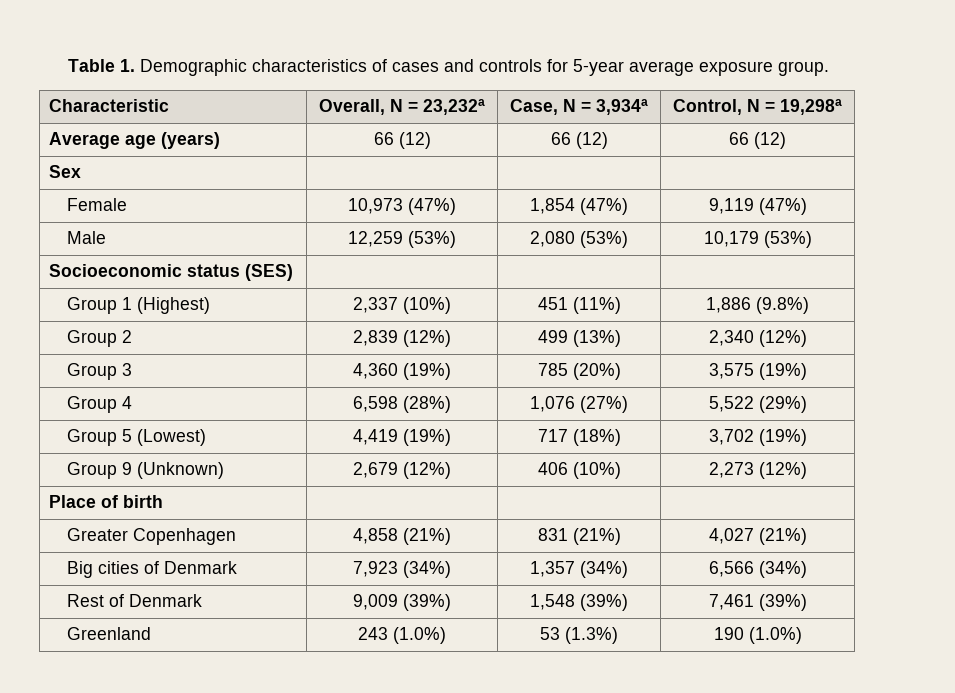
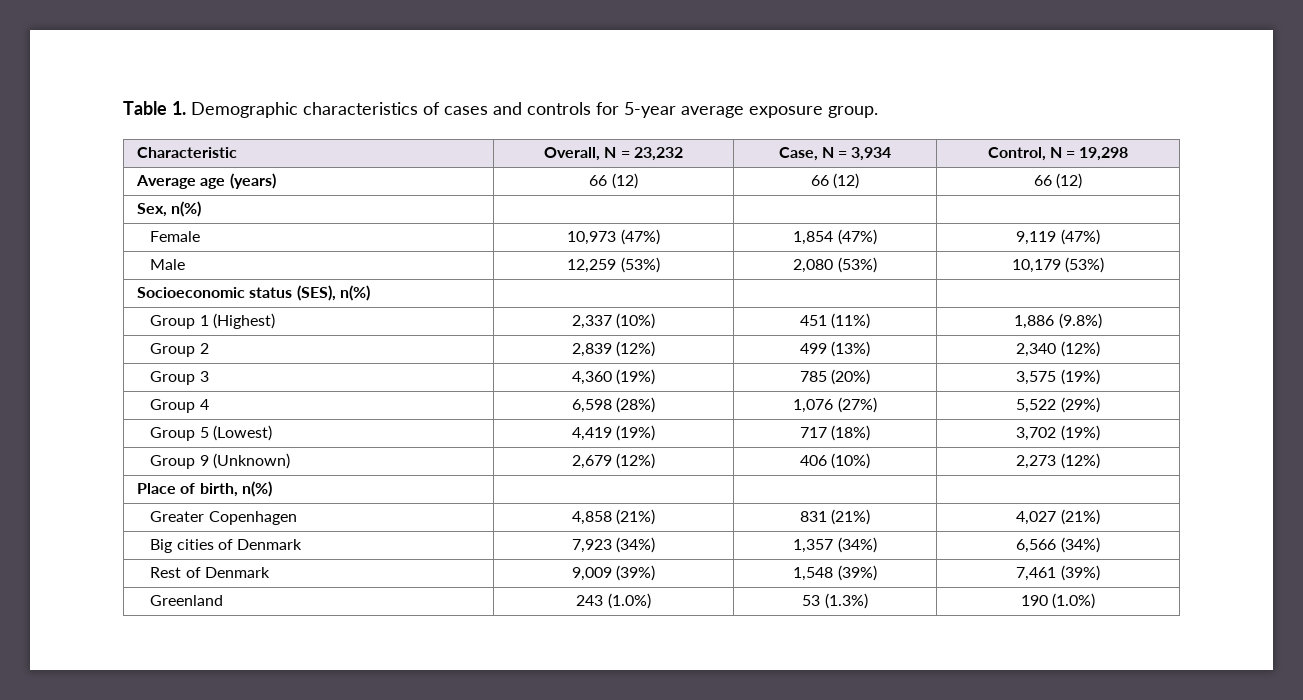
[422,99,485,115] 23,232a -> [633,147,683,161] 23,232
[596,99,648,115] 3,934a -> [851,147,892,161] 3,934
[780,99,842,115] 19,298a -> [1079,147,1129,161] 19,298
[49,165,82,178] Sex -> [136,201,202,217] Sex, n(%)
[245,264,294,281] (SES) -> [296,285,370,301] (SES), n(%)
[123,495,164,508] birth -> [199,481,272,497] birth, n(%)

